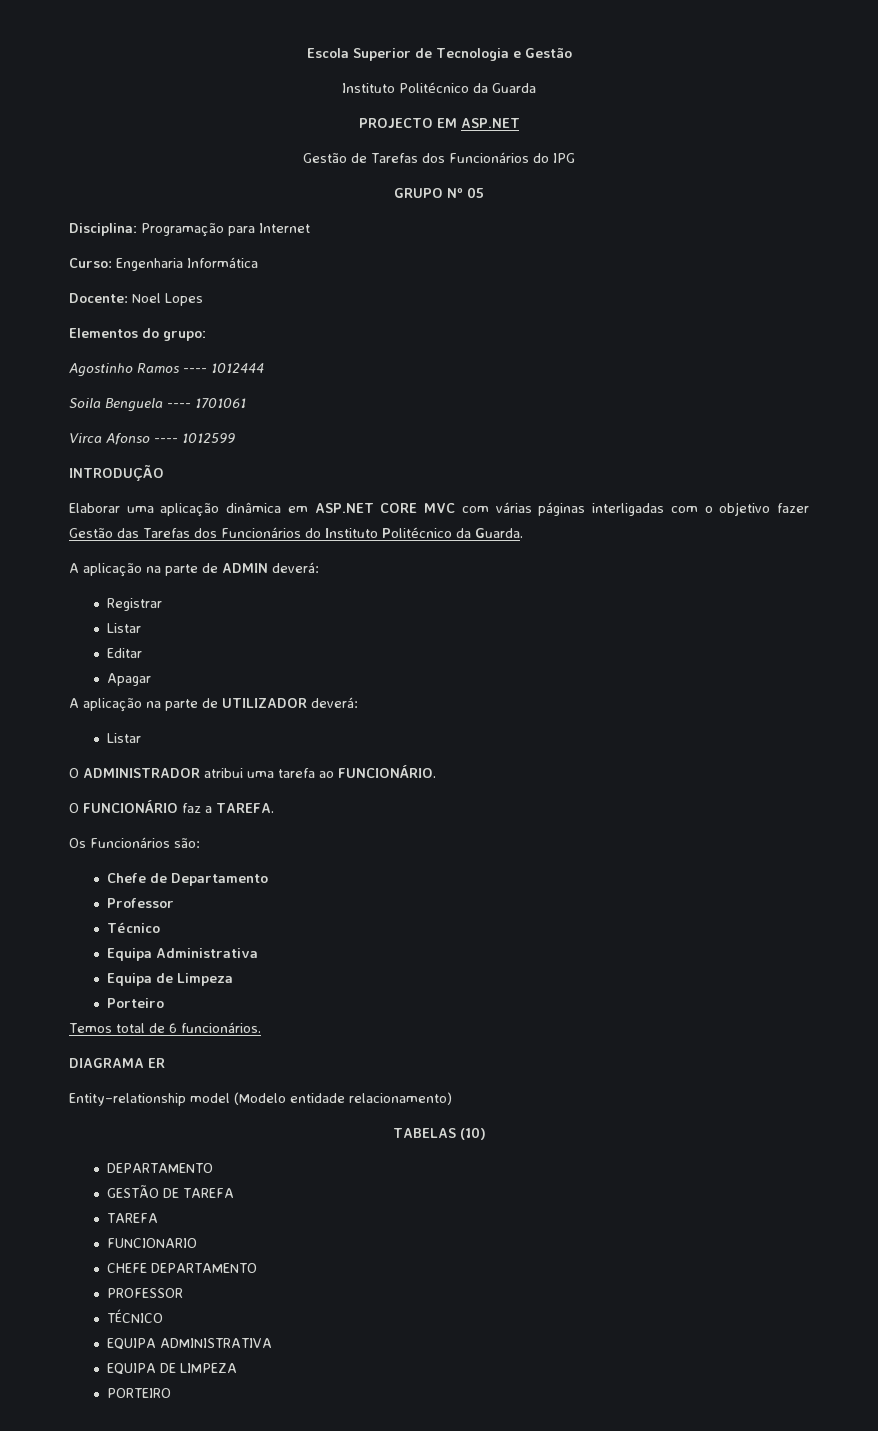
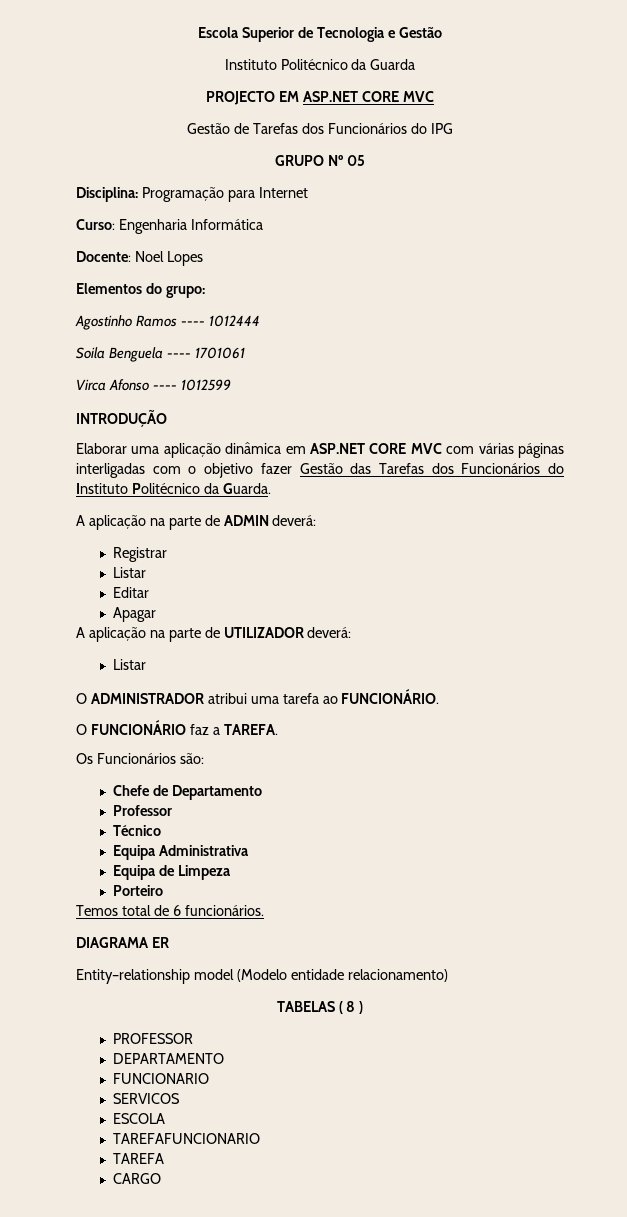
(520, 123) none -> [361,91,434,102] CORE MVC
[459,1127,486,1140] [106,1163,213,1173] [106,1185,234,1198] [106,1213,158,1223] [106,1238,197,1248] [106,1263,257,1273] [106,1288,183,1298] [106,1309,163,1323] [106,1338,272,1350] [106,1363,237,1375] [106,1388,171,1398] (10) // DEPARTAMENTO // GESTÃO DE TAREFA // TAREFA // FUNCIONARIO // CHEFE DEPARTAMENTO // PROFESSOR // TÉCNICO // EQUIPA ADMINISTRATIVA // EQUIPA DE LIMPEZA // PORTEIRO -> [338,1001,364,1014] [112,1033,193,1044] [112,1053,224,1064] [112,1073,209,1084] [112,1093,180,1104] [112,1113,165,1124] [112,1133,260,1144] [112,1153,164,1164] [112,1173,161,1184] ( 8 ) // PROFESSOR // DEPARTAMENTO // FUNCIONARIO // SERVICOS // ESCOLA // TAREFAFUNCIONARIO // TAREFA // CARGO

